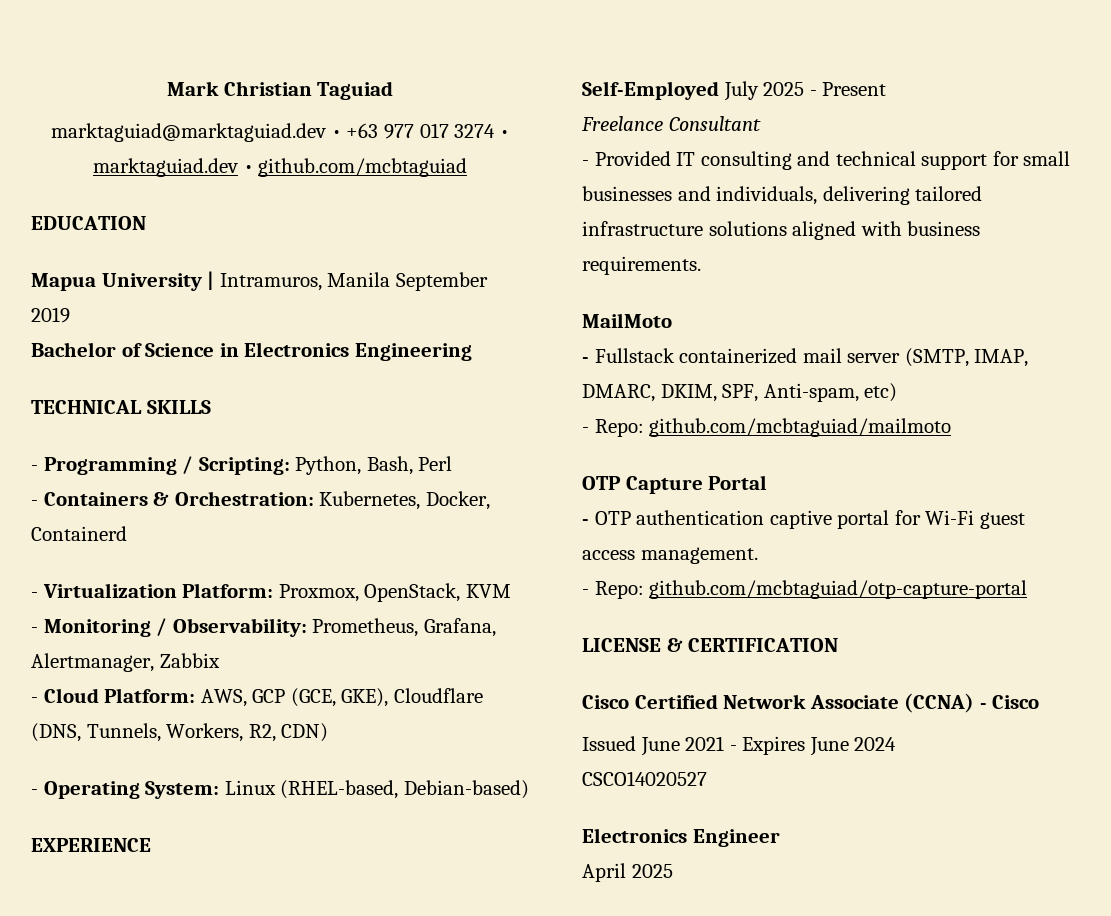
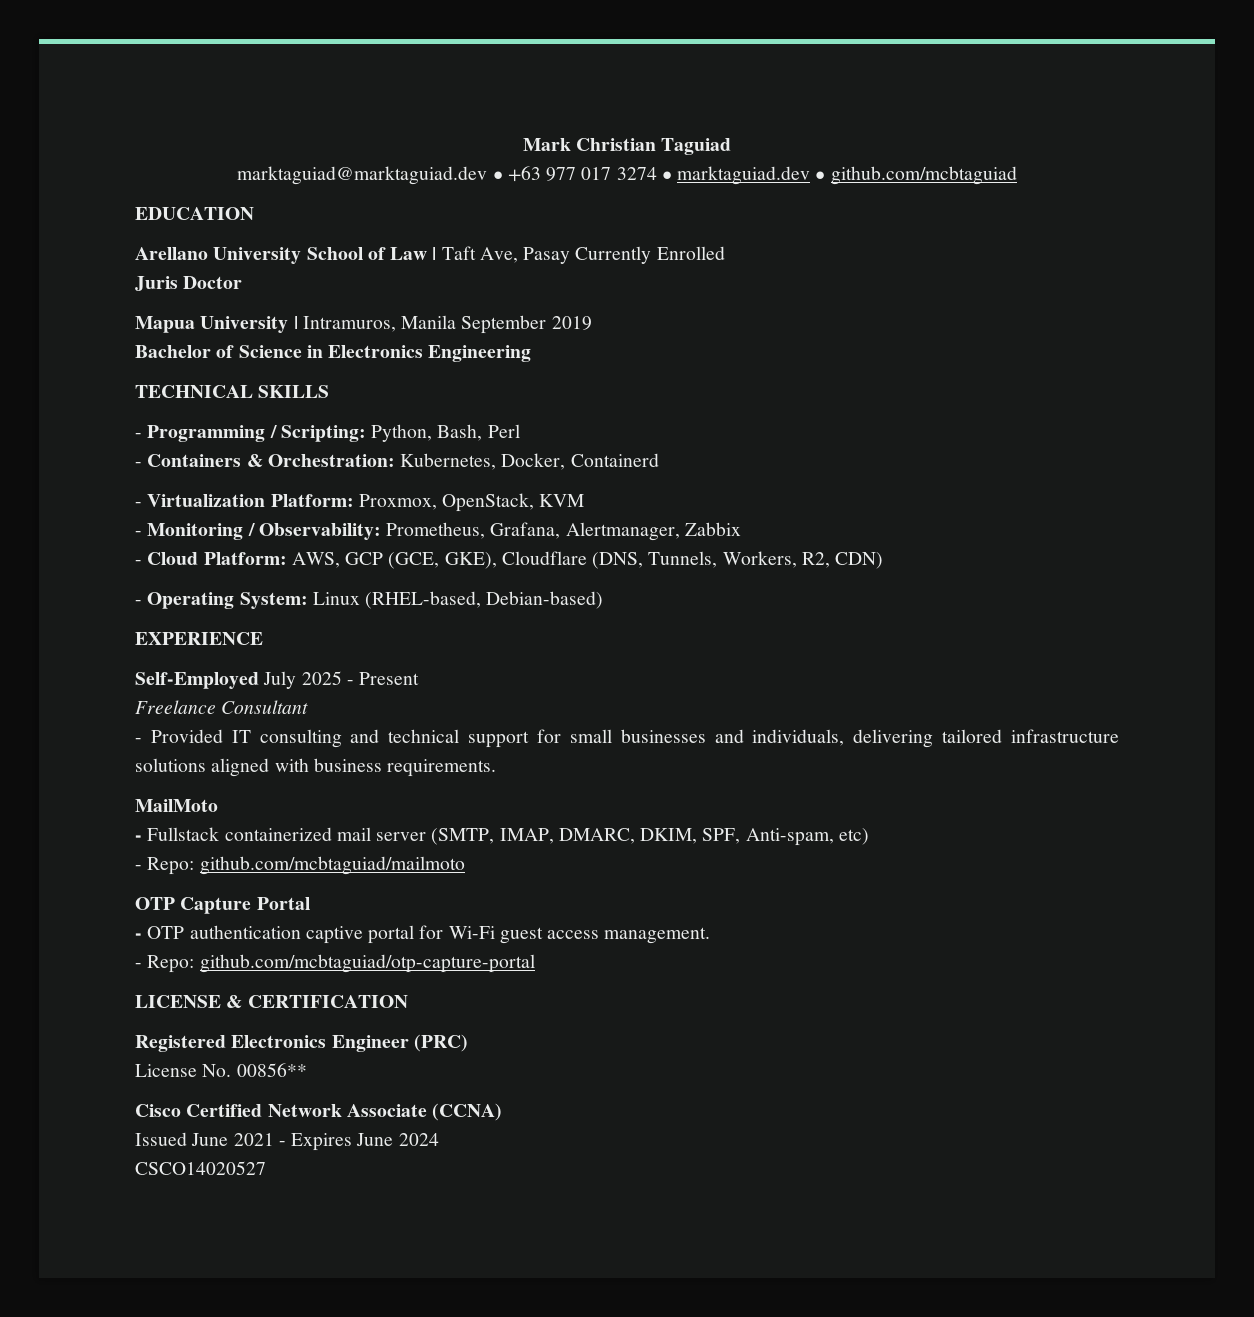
(146, 223) none -> [135,246,725,264] [135,276,243,291] // Arellano University School of Law | Taft Ave, Pasay Currently Enrolled // Juris Doctor
(839, 645) none -> [135,1034,468,1052] [135,1063,307,1077] // Registered Electronics Engineer (PRC) // License No. 00856**
[979,695,1040,709] - Cisco -> (503, 1112) none
[582,828,780,847] [582,863,673,882] // Electronics Engineer // April 2025 -> (266, 1168) none

